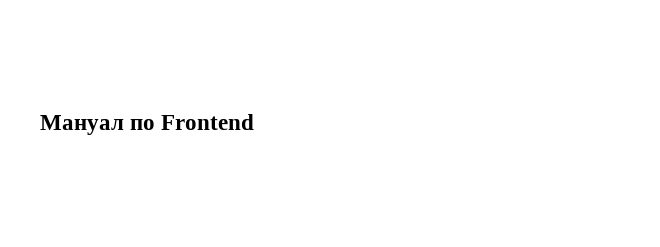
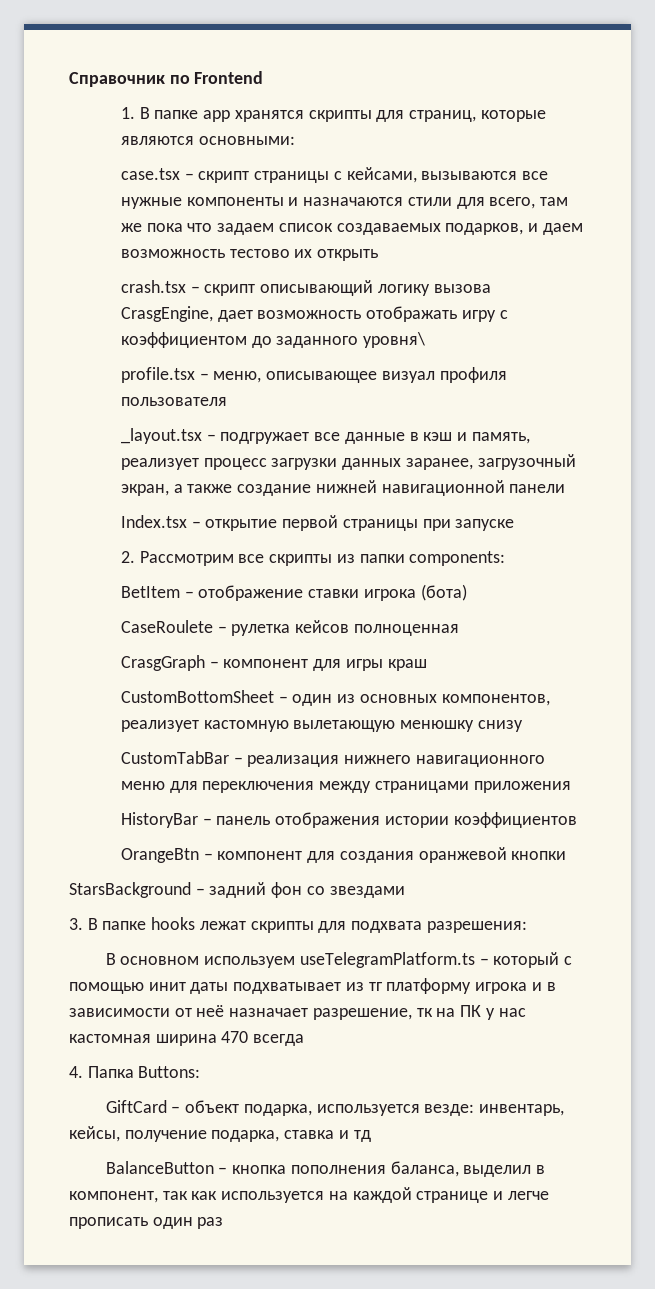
[40,115,124,135] Мануал -> [69,72,165,87] Справочник
(255, 122) none -> [121,107,546,122] [121,136,295,145] [121,167,549,183] [121,197,569,209] [121,223,583,235] [121,249,379,261] [121,280,491,296] [121,306,508,322] [121,332,426,348] [121,367,507,383] [121,397,228,406] [121,428,530,444] [121,454,576,470] [121,480,566,496] [121,515,515,531] [121,551,506,566] [121,584,467,601] [121,620,459,636] [121,655,427,671] [121,690,550,706] [121,720,523,732] [121,751,545,767] [121,781,571,793] [121,812,577,828] [121,847,567,863] [69,882,405,898] [69,917,527,933] [105,952,573,968] [69,978,556,994] [69,1005,526,1020] [69,1031,305,1046] [69,1066,201,1078] [105,1100,565,1116] [69,1126,371,1142] [105,1161,546,1177] [69,1187,549,1203] [69,1217,224,1229] // 1. В папке app хранятся скрипты для страниц, которые являются основными: // case.tsx – скрипт страницы с кейсами, вызываются все нужные компоненты и назначаются стили для всего, там же пока что задаем список создаваемых подарков, и даем возможность тестово их открыть // crash.tsx – скрипт описывающий логику вызова CrasgEngine, дает возможность отображать игру с коэффициентом до заданного уровня\ // profile.tsx – меню, описывающее визуал профиля пользователя // _layout.tsx – подгружает все данные в кэш и память, реализует процесс загрузки данных заранее, загрузочный экран, а также создание нижней навигационной панели // Index.tsx – открытие первой страницы при запуске // 2. Рассмотрим все скрипты из папки components: // BetItem – отображение ставки игрока (бота) // CaseRoulete – рулетка кейсов полноценная // CrasgGraph – компонент для игры краш // CustomBottomSheet – один из основных компонентов, реализует кастомную вылетающую менюшку снизу // CustomTabBar – реализация нижнего навигационного меню для переключения между страницами приложения // HistoryBar – панель отображения истории коэффициентов // OrangeBtn – компонент для создания оранжевой кнопки // StarsBackground – задний фон со звездами // 3. В папке hooks лежат скрипты для подхвата разрешения: // В основном используем useTelegramPlatform.ts – который с помощью инит даты подхватывает из тг платформу игрока и в зависимости от неё назначает разрешение, тк на ПК у нас кастомная ширина 470 всегда // 4. Папка Buttons: // GiftCard – объект подарка, используется везде: инвентарь, кейсы, получение подарка, ставка и тд // BalanceButton – кнопка пополнения баланса, выделил в компонент, так как используется на каждой странице и легче прописать один раз

